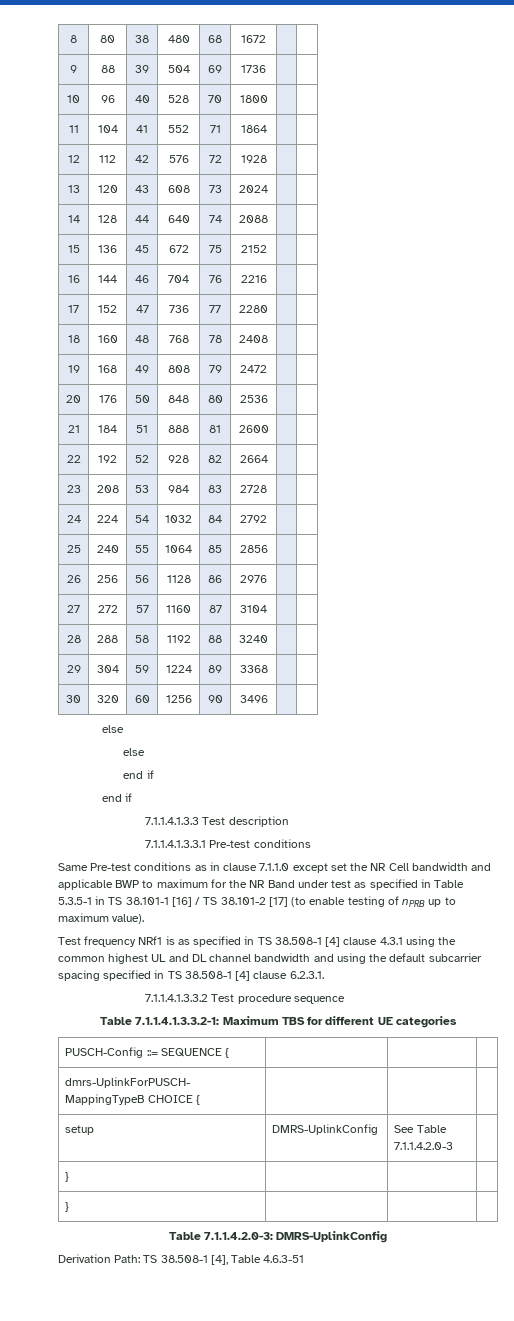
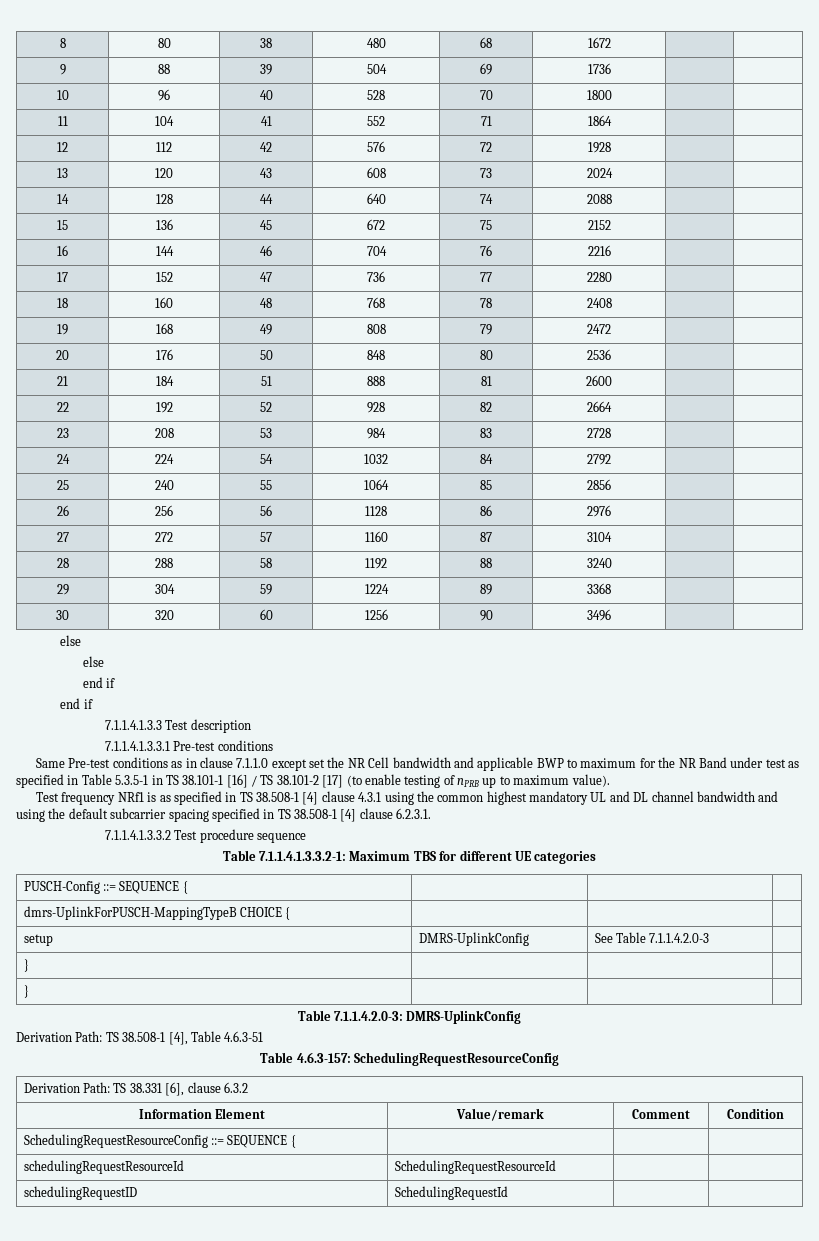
(149, 958) none -> [529,791,589,805] mandatory
(305, 1259) none -> [260,1052,559,1066] [23,1082,248,1096] [138,1108,266,1119] [456,1108,544,1121] [632,1109,690,1119] [727,1108,784,1119] [23,1134,296,1148] [23,1160,184,1174] [394,1160,556,1174] [23,1186,137,1200] [394,1186,508,1200] // Table 4.6.3-157: SchedulingRequestResourceConfig // Derivation Path: TS 38.331 [6], clause 6.3.2 // Information Element | Value/remark | Comment | Condition // SchedulingRequestResourceConfig ::= SEQUENCE { | | | // schedulingRequestResourceId | SchedulingRequestResourceId | | // schedulingRequestID | SchedulingRequestId | |

